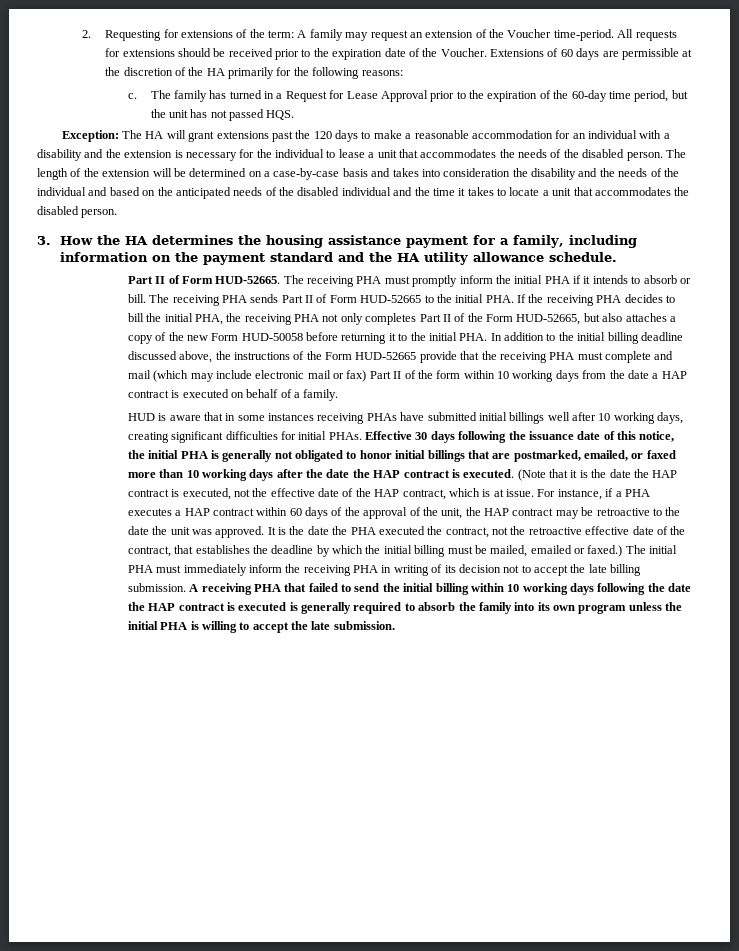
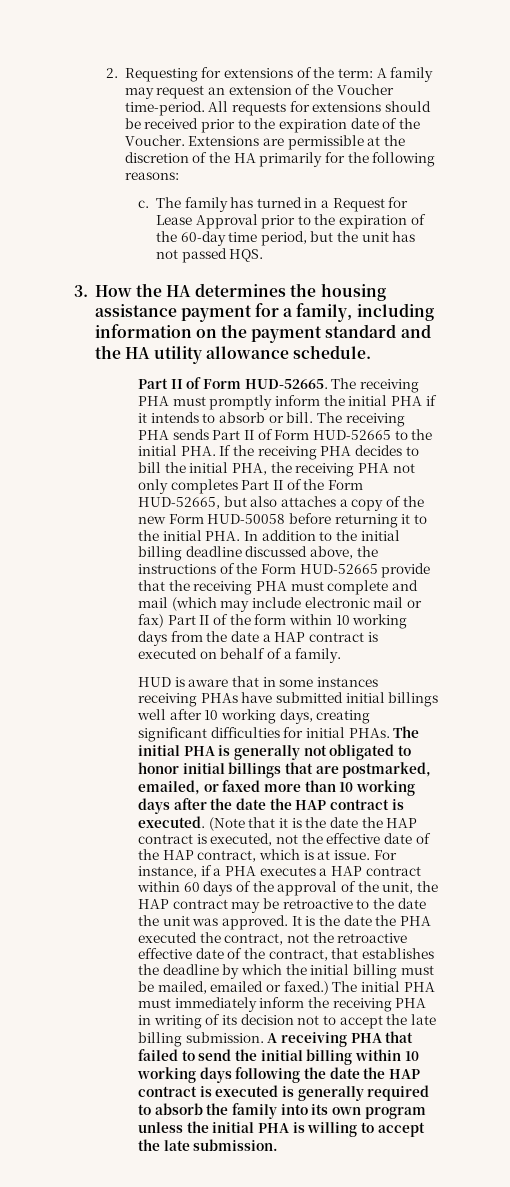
[547,48,600,60] of 60 days -> (260, 141) none
[61,130,670,142] [37,149,686,161] [37,168,679,180] [37,187,690,199] [37,206,118,218] // Exception: The HA will grant extensions past the 120 days to make a reasonable accommodation for an individual with a disability and the extension is necessary for the individual to lease a unit that accommodates the needs of the disabled person. The length of the extension will be determined on a case-by-case basis and takes into consideration the disability and the needs of the individual and based on the anticipated needs of the disabled individual and the time it takes to locate a unit that accommodates the disabled person. -> (264, 255) none
[365,431,675,443] [127,450,145,459] Effective 30 days following the issuance date of this notice, the -> [393,726,420,738] The

